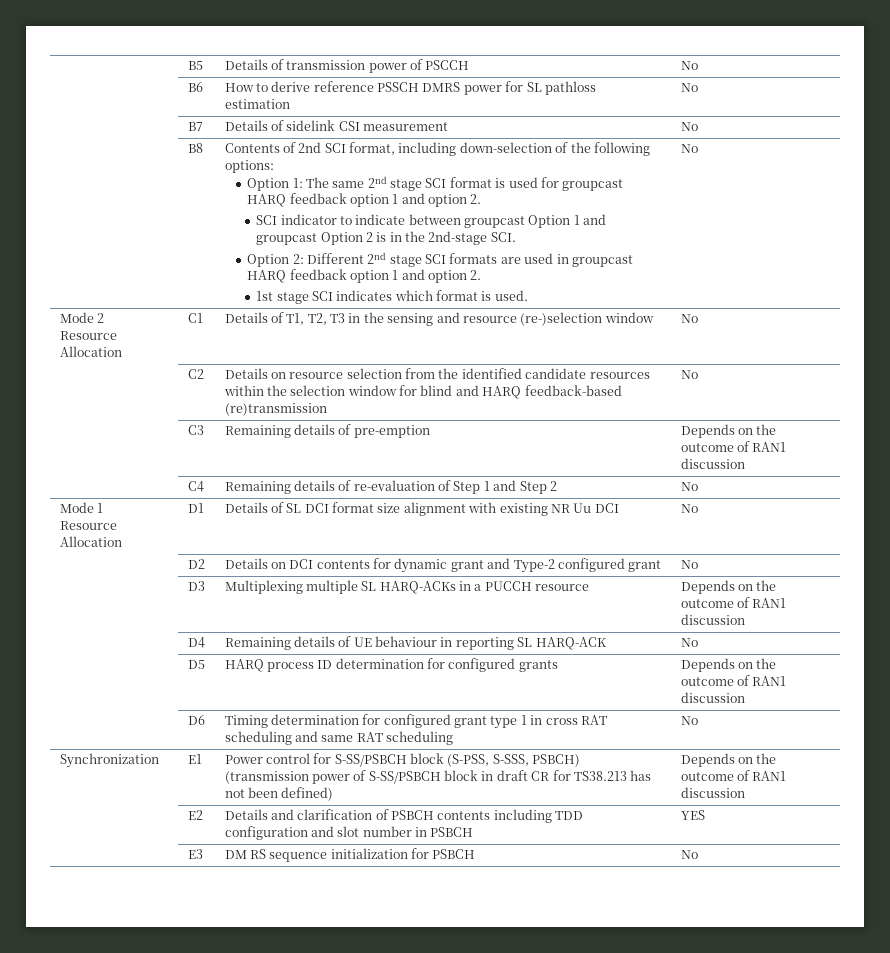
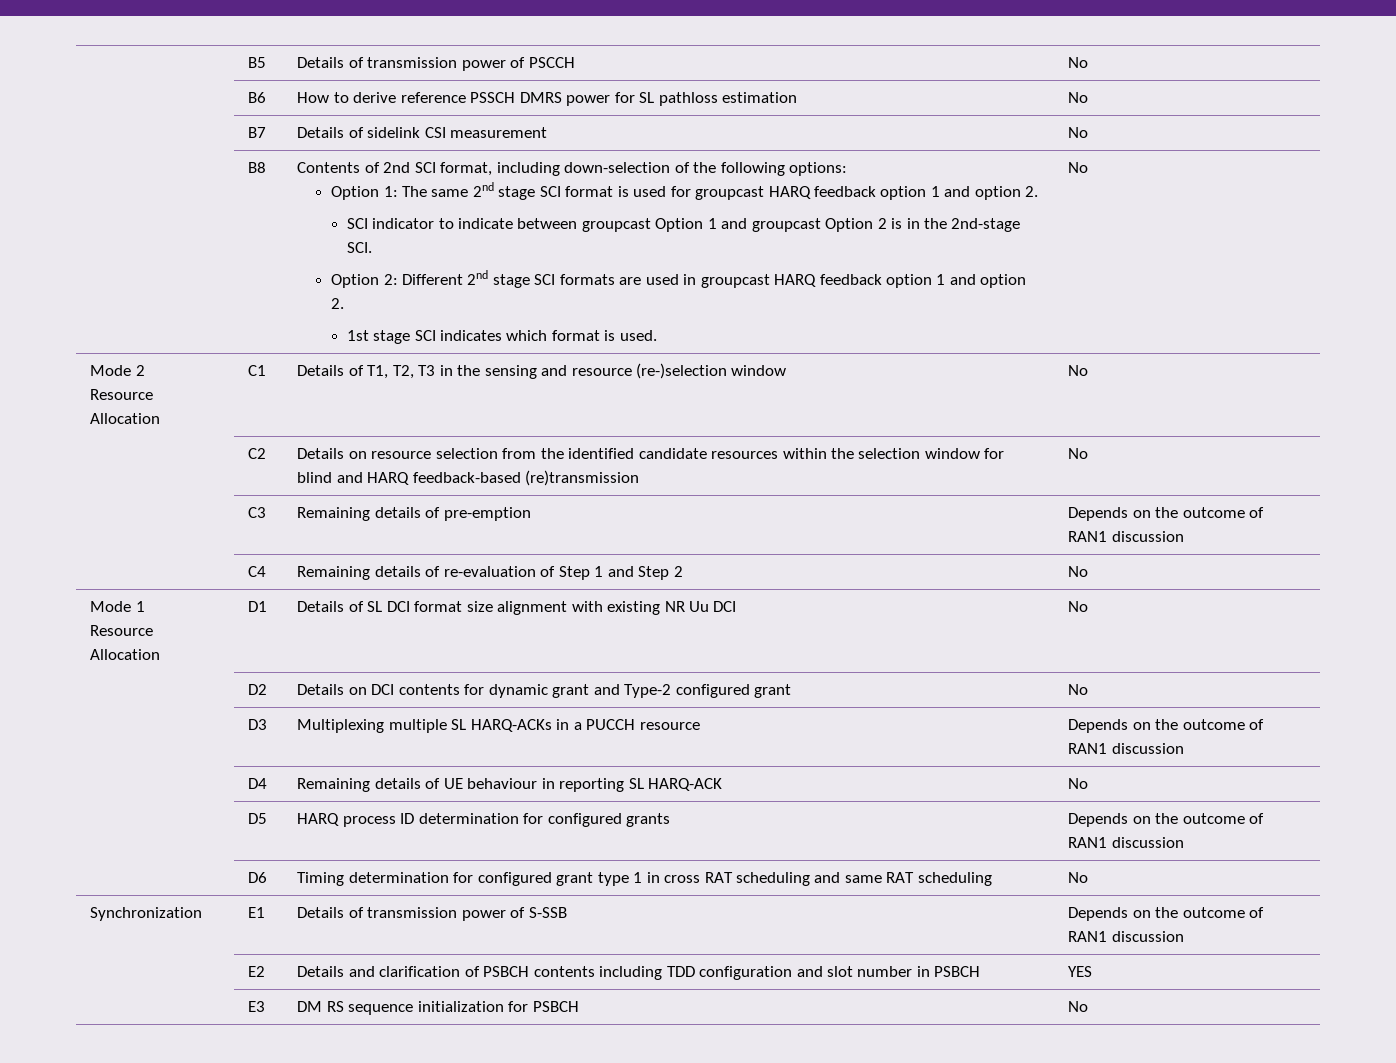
[224,753,581,767] [224,770,652,784] [224,787,334,801] Power control for S-SS/PSBCH block (S-PSS, S-SSS, PSBCH) (transmission power of S-SS/PSBCH block in draft CR for TS38.213 has not been defined) -> [297,907,567,921] Details of transmission power of S-SSB

